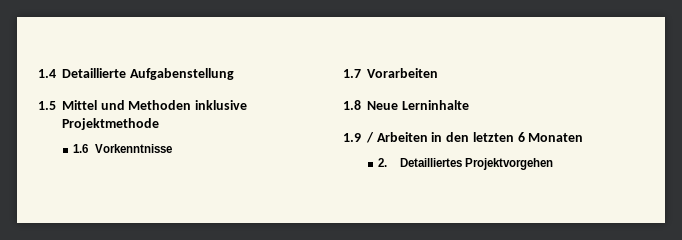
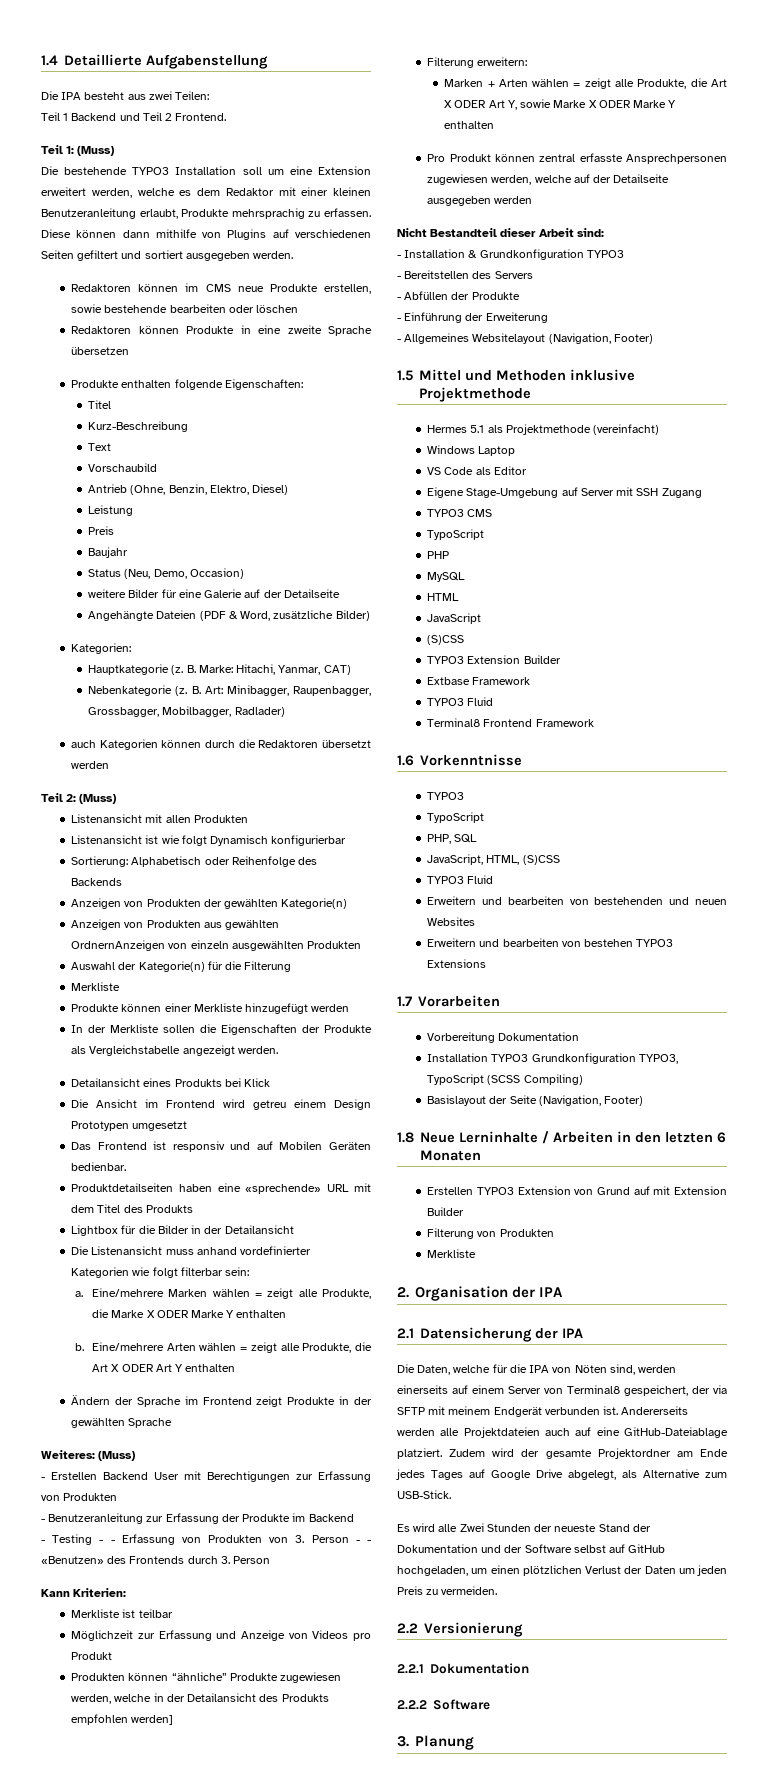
(234, 74) none -> [41,91,210,100] [41,112,227,121] [41,145,115,156] [41,166,371,175] [41,187,371,198] [41,208,372,219] [41,229,371,240] [41,250,294,261] [71,283,371,294] [71,304,299,313] [71,325,372,336] [71,347,130,355] [71,379,303,390] [88,400,112,409] [88,421,189,432] [88,443,112,451] [88,463,158,472] [88,484,289,495] [88,505,134,516] [88,526,115,535] [88,547,129,558] [88,568,244,579] [88,589,340,598] [88,610,370,621] [71,643,132,654] [88,664,351,675] [88,685,372,696] [88,706,285,717] [71,739,371,750] [71,761,110,769] [41,793,117,804] [71,814,248,823] [71,835,347,846] [71,856,318,867] [71,878,123,886] [71,898,348,909] [71,919,280,930] [71,940,362,951] [71,961,292,972] [71,982,121,991] [71,1003,350,1014] [71,1024,372,1035] [71,1045,278,1056] [71,1078,271,1087] [71,1099,371,1110] [71,1121,188,1131] [71,1141,371,1152] [71,1162,127,1171] [71,1183,371,1194] [71,1204,193,1213] [71,1225,294,1236] [71,1246,312,1255] [71,1267,250,1278] [75,1288,371,1299] [92,1309,287,1318] [75,1342,372,1353] [92,1364,236,1372] [71,1395,372,1407] [71,1418,173,1428] [41,1450,136,1461] [41,1471,371,1482] [41,1493,118,1501] [41,1513,354,1524] [41,1534,372,1545] [41,1556,271,1564] [41,1588,127,1597] [71,1609,173,1618] [71,1630,371,1641] [71,1652,113,1660] [71,1672,342,1683] [71,1693,329,1704] [71,1714,174,1725] [427,57,528,68] [444,78,727,89] [444,99,677,110] [444,121,495,129] [427,153,727,164] [427,174,670,185] [427,196,533,206] [397,228,604,237] [397,249,624,260] [397,270,533,279] [397,291,520,300] [397,312,548,323] [397,333,653,344] // Die IPA besteht aus zwei Teilen: // Teil 1 Backend und Teil 2 Frontend. // Teil 1: (Muss) // Die bestehende TYPO3 Installation soll um eine Extension erweitert werden, welche es dem Redaktor mit einer kleinen Benutzeranleitung erlaubt, Produkte mehrsprachig zu erfassen. Diese können dann mithilfe von Plugins auf verschiedenen Seiten gefiltert und sortiert ausgegeben werden. // Redaktoren können im CMS neue Produkte erstellen, sowie bestehende bearbeiten oder löschen // Redaktoren können Produkte in eine zweite Sprache übersetzen // Produkte enthalten folgende Eigenschaften: // Titel // Kurz-Beschreibung // Text // Vorschaubild // Antrieb (Ohne, Benzin, Elektro, Diesel) // Leistung // Preis // Baujahr // Status (Neu, Demo, Occasion) // weitere Bilder für eine Galerie auf der Detailseite // Angehängte Dateien (PDF & Word, zusätzliche Bilder) // Kategorien: // Hauptkategorie (z. B. Marke: Hitachi, Yanmar, CAT) // Nebenkategorie (z. B. Art: Minibagger, Raupenbagger, Grossbagger, Mobilbagger, Radlader) // auch Kategorien können durch die Redaktoren übersetzt werden // Teil 2: (Muss) // Listenansicht mit allen Produkten // Listenansicht ist wie folgt Dynamisch konfigurierbar // Sortierung: Alphabetisch oder Reihenfolge des Backends // Anzeigen von Produkten der gewählten Kategorie(n) // Anzeigen von Produkten aus gewählten OrdnernAnzeigen von einzeln ausgewählten Produkten // Auswahl der Kategorie(n) für die Filterung // Merkliste // Produkte können einer Merkliste hinzugefügt werden // In der Merkliste sollen die Eigenschaften der Produkte als Vergleichstabelle angezeigt werden. // Detailansicht eines Produkts bei Klick // Die Ansicht im Frontend wird getreu einem Design Prototypen umgesetzt // Das Frontend ist responsiv und auf Mobilen Geräten bedienbar. // Produktdetailseiten haben eine «sprechende» URL mit dem Titel des Produkts // Lightbox für die Bilder in der Detailansicht // Die Listenansicht muss anhand vordefinierter Kategorien wie folgt filterbar sein: // a. Eine/mehrere Marken wählen = zeigt alle Produkte, die Marke X ODER Marke Y enthalten // b. Eine/mehrere Arten wählen = zeigt alle Produkte, die Art X ODER Art Y enthalten // Ändern der Sprache im Frontend zeigt Produkte in der gewählten Sprache // Weiteres: (Muss) // - Erstellen Backend User mit Berechtigungen zur Erfassung von Produkten // - Benutzeranleitung zur Erfassung der Produkte im Backend // - Testing - - Erfassung von Produkten von 3. Person - - «Benutzen» des Frontends durch 3. Person // Kann Kriterien: // Merkliste ist teilbar // Möglichzeit zur Erfassung und Anzeige von Videos pro Produkt // Produkten können “ähnliche” Produkte zugewiesen werden, welche in der Detailansicht des Produkts empfohlen werden] // Filterung erweitern: // Marken + Arten wählen = zeigt alle Produkte, die Art X ODER Art Y, sowie Marke X ODER Marke Y enthalten // Pro Produkt können zentral erfasste Ansprechpersonen zugewiesen werden, welche auf der Detailseite ausgegeben werden // Nicht Bestandteil dieser Arbeit sind: // - Installation & Grundkonfiguration TYPO3 // - Bereitstellen des Servers // - Abfüllen der Produkte // - Einführung der Erweiterung // - Allgemeines Websitelayout (Navigation, Footer)
[73,144,173,153] [343,68,438,78] 1.6 Vorkenntnisse // 1.7 Vorarbeiten -> [427,424,660,435] [427,445,516,456] [427,466,527,475] [427,487,702,498] [427,509,493,517] [427,529,485,540] [427,551,450,559] [427,572,466,582] [427,593,460,601] [427,613,482,624] [427,635,465,645] [427,655,561,664] [427,677,531,685] [427,697,494,706] [427,718,594,727] [397,754,522,766] [427,792,465,800] [427,812,485,823] [427,834,478,844] [427,854,560,865] [427,875,494,884] [427,896,727,905] [427,917,476,926] [427,938,674,947] [427,959,487,968] [397,995,500,1007] [427,1032,580,1043] [427,1053,678,1064] [427,1074,583,1085] [427,1095,644,1106] Hermes 5.1 als Projektmethode (vereinfacht) // Windows Laptop // VS Code als Editor // Eigene Stage-Umgebung auf Server mit SSH Zugang // TYPO3 CMS // TypoScript // PHP // MySQL // HTML // JavaScript // (S)CSS // TYPO3 Extension Builder // Extbase Framework // TYPO3 Fluid // Terminal8 Frontend Framework // 1.6 Vorkenntnisse // TYPO3 // TypoScript // PHP, SQL // JavaScript, HTML, (S)CSS // TYPO3 Fluid // Erweitern und bearbeiten von bestehenden und neuen Websites // Erweitern und bearbeiten von bestehen TYPO3 Extensions // 1.7 Vorarbeiten // Vorbereitung Dokumentation // Installation TYPO3 Grundkonfiguration TYPO3, TypoScript (SCSS Compiling) // Basislayout der Seite (Navigation, Footer)
[343,133,361,142] // 1.9 -> (538, 1137) none
[378,158,554,170] 2. Detailliertes Projektvorgehen -> [427,1186,727,1195] [427,1207,465,1216] [427,1228,554,1239] [427,1249,477,1258] [397,1286,564,1301] [397,1327,583,1342] [397,1364,677,1375] [397,1385,727,1396] [397,1406,689,1417] [397,1427,728,1438] [397,1448,728,1459] [396,1469,727,1480] [397,1490,451,1499] [397,1523,651,1532] [397,1544,666,1553] [397,1565,727,1576] [397,1586,498,1595] [397,1622,523,1637] [397,1663,529,1674] [397,1699,490,1710] [397,1735,474,1750] Erstellen TYPO3 Extension von Grund auf mit Extension Builder // Filterung von Produkten // Merkliste // 2. Organisation der IPA // 2.1 Datensicherung der IPA // Die Daten, welche für die IPA von Nöten sind, werden einerseits auf einem Server von Terminal8 gespeichert, der via SFTP mit meinem Endgerät verbunden ist. Andererseits werden alle Projektdateien auch auf eine GitHub-Dateiablage platziert. Zudem wird der gesamte Projektordner am Ende jedes Tages auf Google Drive abgelegt, als Alternative zum USB-Stick. // Es wird alle Zwei Stunden der neueste Stand der Dokumentation und der Software selbst auf GitHub hochgeladen, um einen plötzlichen Verlust der Daten um jeden Preis zu vermeiden. // 2.2 Versionierung // 2.2.1 Dokumentation // 2.2.2 Software // 3. Planung

